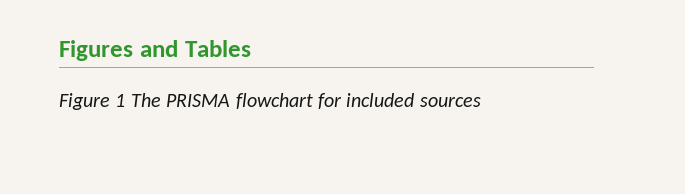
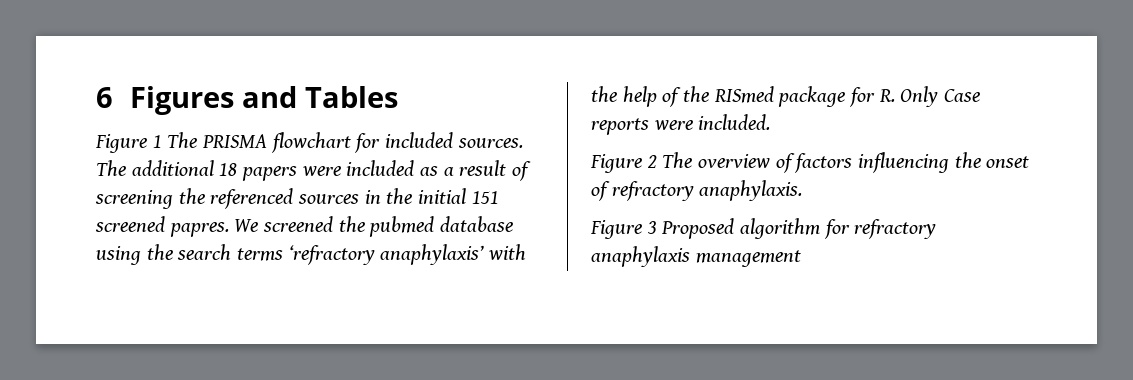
(59, 50) none -> [96,87,113,108] 6
[419,97,481,107] sources -> [457,138,523,148] [96,160,532,181] [95,188,499,209] [95,216,514,237] [96,244,527,265] [591,86,981,107] [591,114,771,135] [590,152,1030,173] [591,180,803,201] [590,218,937,239] [591,246,801,267] sources. The additional 18 papers were included as a result of screening the referenced sources in the initial 151 screened papres. We screened the pubmed database using the search terms ‘refractory anaphylaxis’ with the help of the RISmed package for R. Only Case reports were included. // Figure 2 The overview of factors influencing the onset of refractory anaphylaxis. // Figure 3 Proposed algorithm for refractory anaphylaxis management

